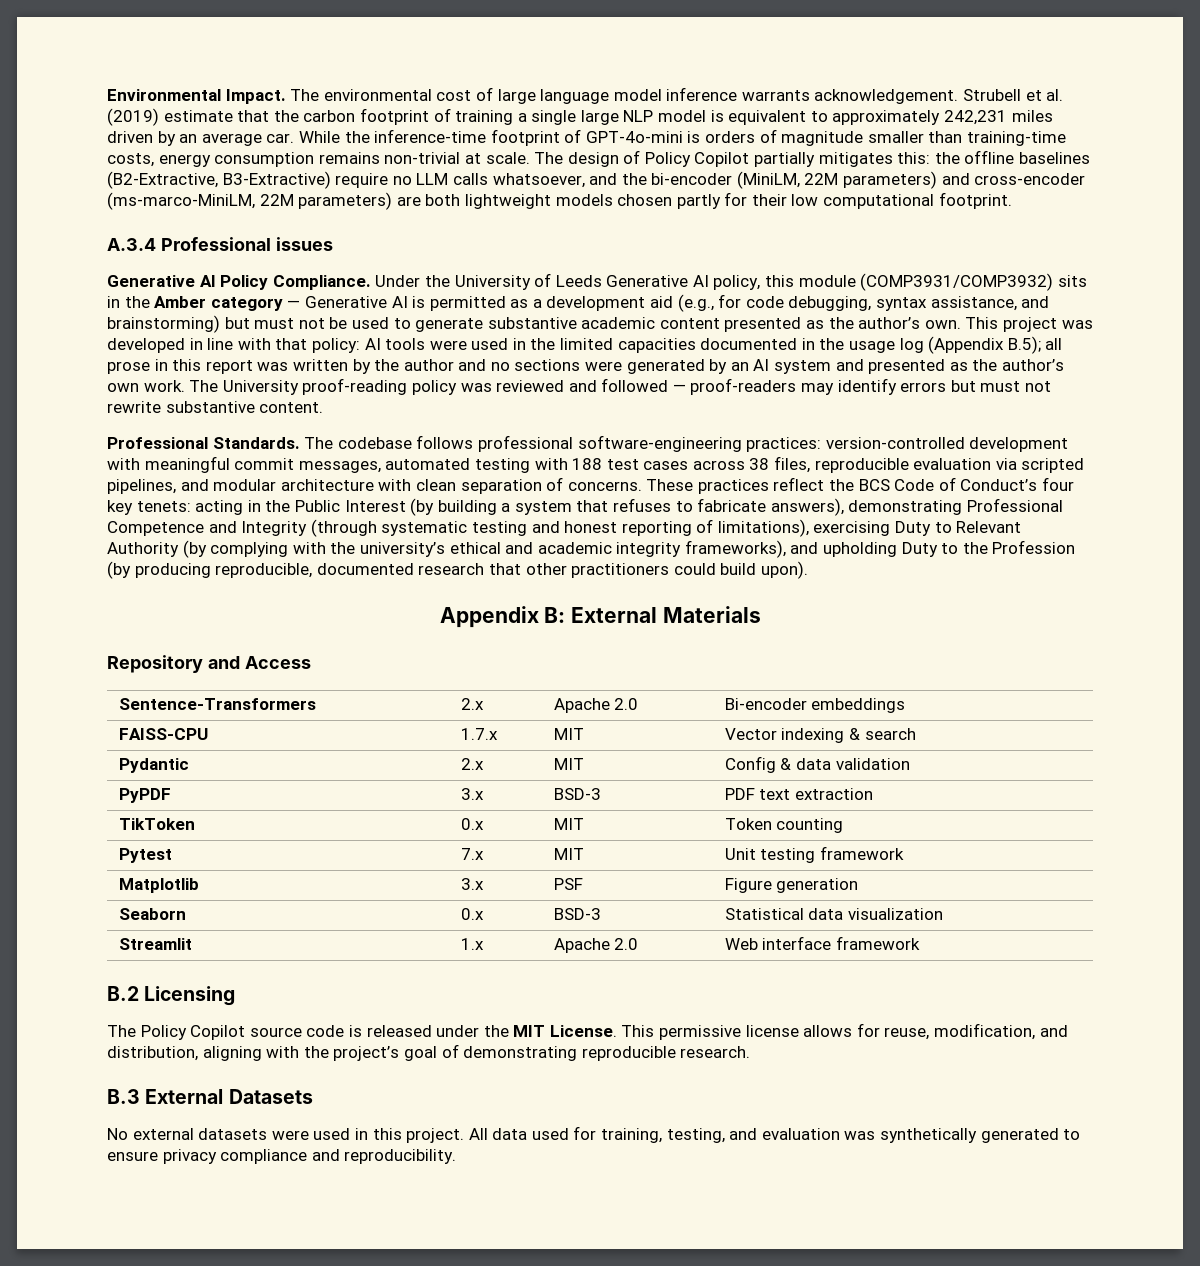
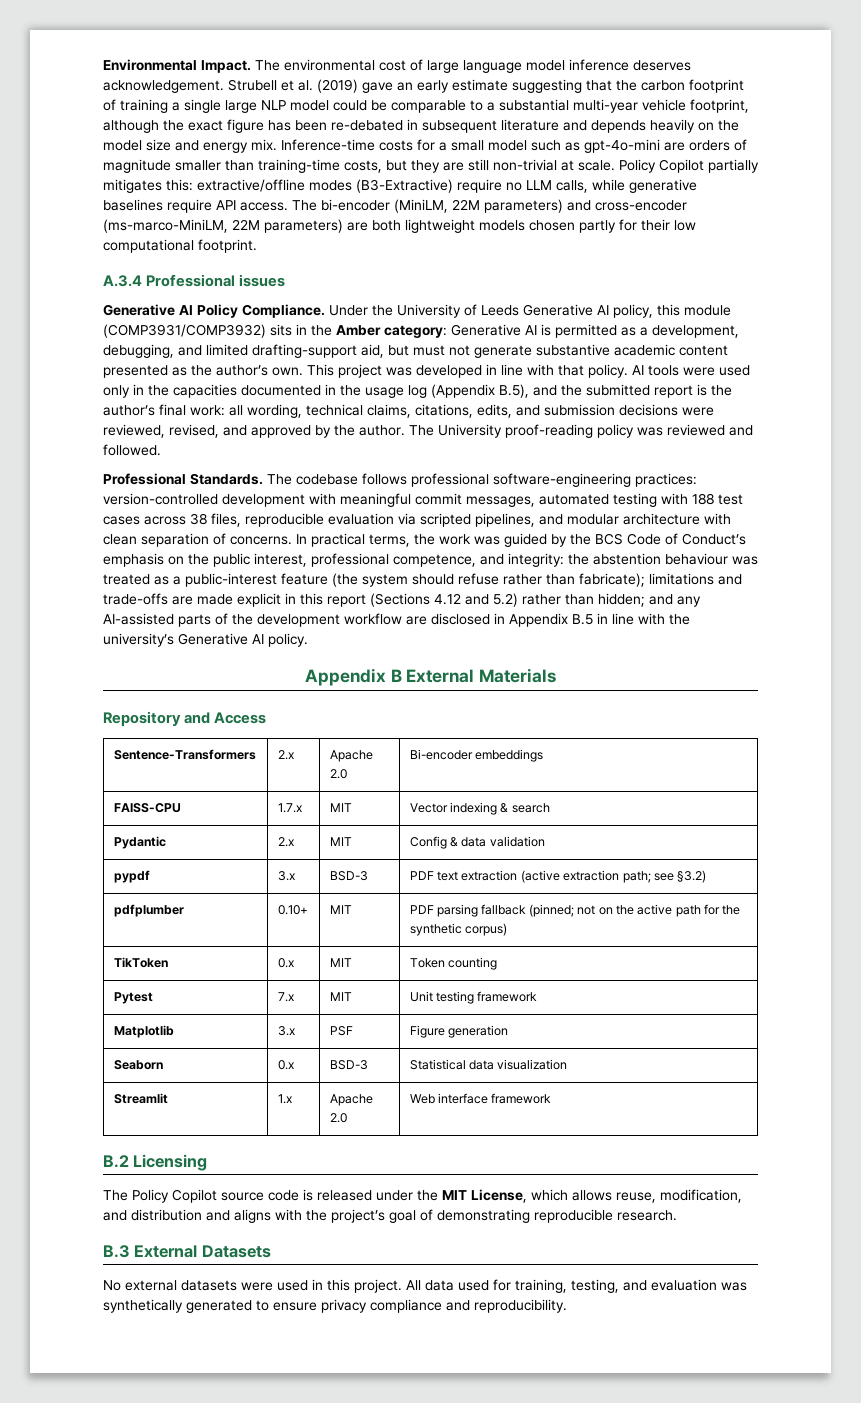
[741,90,810,101] warrants -> [633,60,691,71] deserves
[163,110,233,122] estimate -> [362,79,582,93] gave an early estimate suggesting
[710,110,1053,125] [107,129,701,146] is equivalent to approximately 242,231 miles driven by an average car. While the inference-time footprint of GPT-4o-mini is -> [333,99,749,113] [103,119,739,133] [103,139,685,153] could be comparable to a substantial multi-year vehicle footprint, although the exact figure has been re-debated in subsequent literature and depends heavily on the model size and energy mix. Inference-time costs for a small model such as gpt-4o-mini are
[158,150,641,167] energy consumption remains non-trivial at scale. The design of -> [386,159,615,173] but they are still non-trivial at scale.
[934,150,1091,164] [107,171,647,189] the offline baselines (B2-Extractive, B3-Extractive) require no LLM calls whatsoever, and the -> [197,179,697,193] [103,199,317,213] extractive/offline modes (B3-Extractive) require no LLM calls, while generative baselines require API access. The
[210,297,301,311] category — -> [384,325,447,338] category:
[546,294,1050,312] [107,315,411,333] development aid (e.g., for code debugging, syntax assistance, and brainstorming) but must not be used to -> [652,325,739,338] [103,344,470,358] development, debugging, and limited drafting-support aid, but must not
[311,338,360,353] policy: -> [588,364,628,378] policy.
[512,338,614,350] in the limited -> [103,384,169,398] only in the
[1007,336,1063,354] [107,359,1064,374] [107,380,185,392] B.5); all prose in this report was written by the author and no sections were generated by an AI system and presented as the author’s own work. -> [499,384,732,398] [103,404,714,418] [103,424,405,438] B.5), and the submitted report is the author’s final work: all wording, technical claims, citations, edits, and submission decisions were reviewed, revised, and approved by the author.
[601,378,1052,395] [107,401,324,413] followed — proof-readers may identify errors but must not rewrite substantive content. -> [103,444,161,456] followed.
[646,477,825,494] These practices reflect -> [296,533,567,547] In practical terms, the work was guided by
[1042,477,1075,491] [107,498,1064,516] [107,519,1022,537] [107,540,1076,558] [107,561,808,579] [439,606,566,628] four key tenets: acting in the Public Interest (by building a system that refuses to fabricate answers), demonstrating Professional Competence and Integrity (through systematic testing and honest reporting of limitations), exercising Duty to Relevant Authority (by complying with the university’s ethical and academic integrity frameworks), and upholding Duty to the Profession (by producing reproducible, documented research that other practitioners could build upon). // Appendix B: -> [103,553,758,567] [103,573,742,587] [103,593,701,607] [103,613,690,627] [103,633,308,647] [304,668,402,686] emphasis on the public interest, professional competence, and integrity: the abstention behaviour was treated as a public-interest feature (the system should refuse rather than fabricate); limitations and trade-offs are made explicit in this report (Sections 4.12 and 5.2) rather than hidden; and any AI-assisted parts of the development workflow are disclosed in Appendix B.5 in line with the university’s Generative AI policy. // Appendix B
[118,788,171,803] PyPDF -> [113,870,150,883] pypdf
(873, 794) none -> [520,870,707,883] [113,904,184,917] [277,905,308,915] [329,905,352,914] [409,904,741,917] [409,923,508,936] (active extraction path; see §3.2) // pdfplumber | 0.10+ | MIT | PDF parsing fallback (pinned; not on the active path for the synthetic corpus)
[549,1023,1068,1040] [107,1046,262,1061] License. This permissive license allows for reuse, modification, and distribution, aligning -> [471,1189,742,1203] [103,1209,271,1223] License, which allows reuse, modification, and distribution and aligns

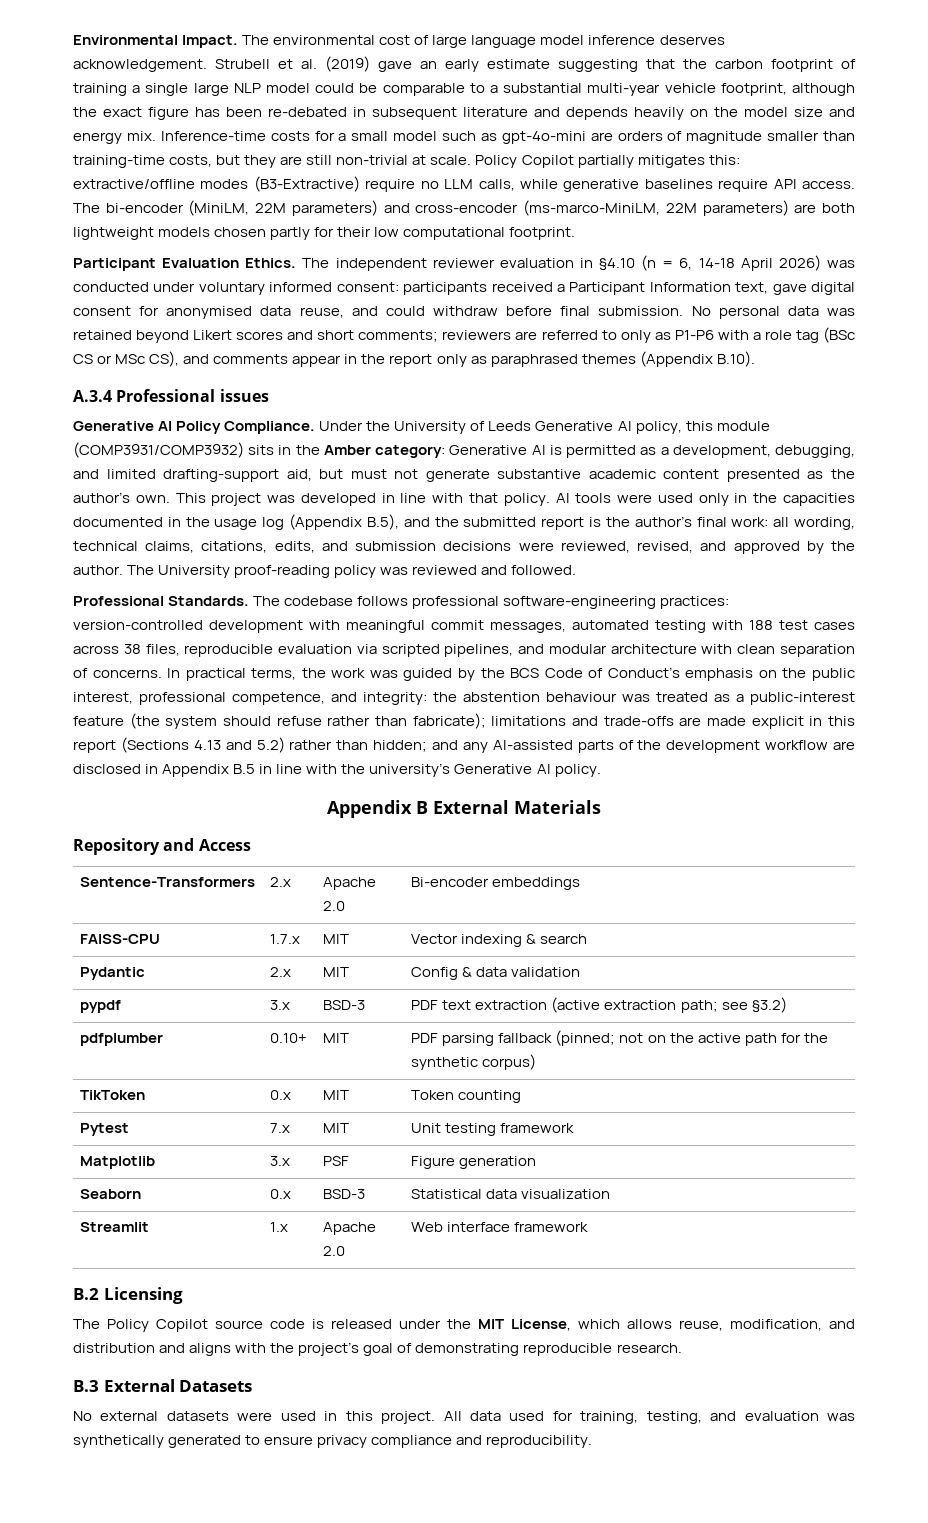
(257, 246) none -> [73,255,855,271] [73,282,855,295] [73,306,855,319] [73,327,855,343] [73,351,755,367] // Participant Evaluation Ethics. The independent reviewer evaluation in §4.10 (n = 6, 14-18 April 2026) was conducted under voluntary informed consent: participants received a Participant Information text, gave digital consent for anonymised data reuse, and could withdraw before final submission. No personal data was retained beyond Likert scores and short comments; reviewers are referred to only as P1-P6 with a role tag (BSc CS or MSc CS), and comments appear in the report only as paraphrased themes (Appendix B.10).
[434,593,461,605] 4.12 -> [193,740,221,750] 4.13

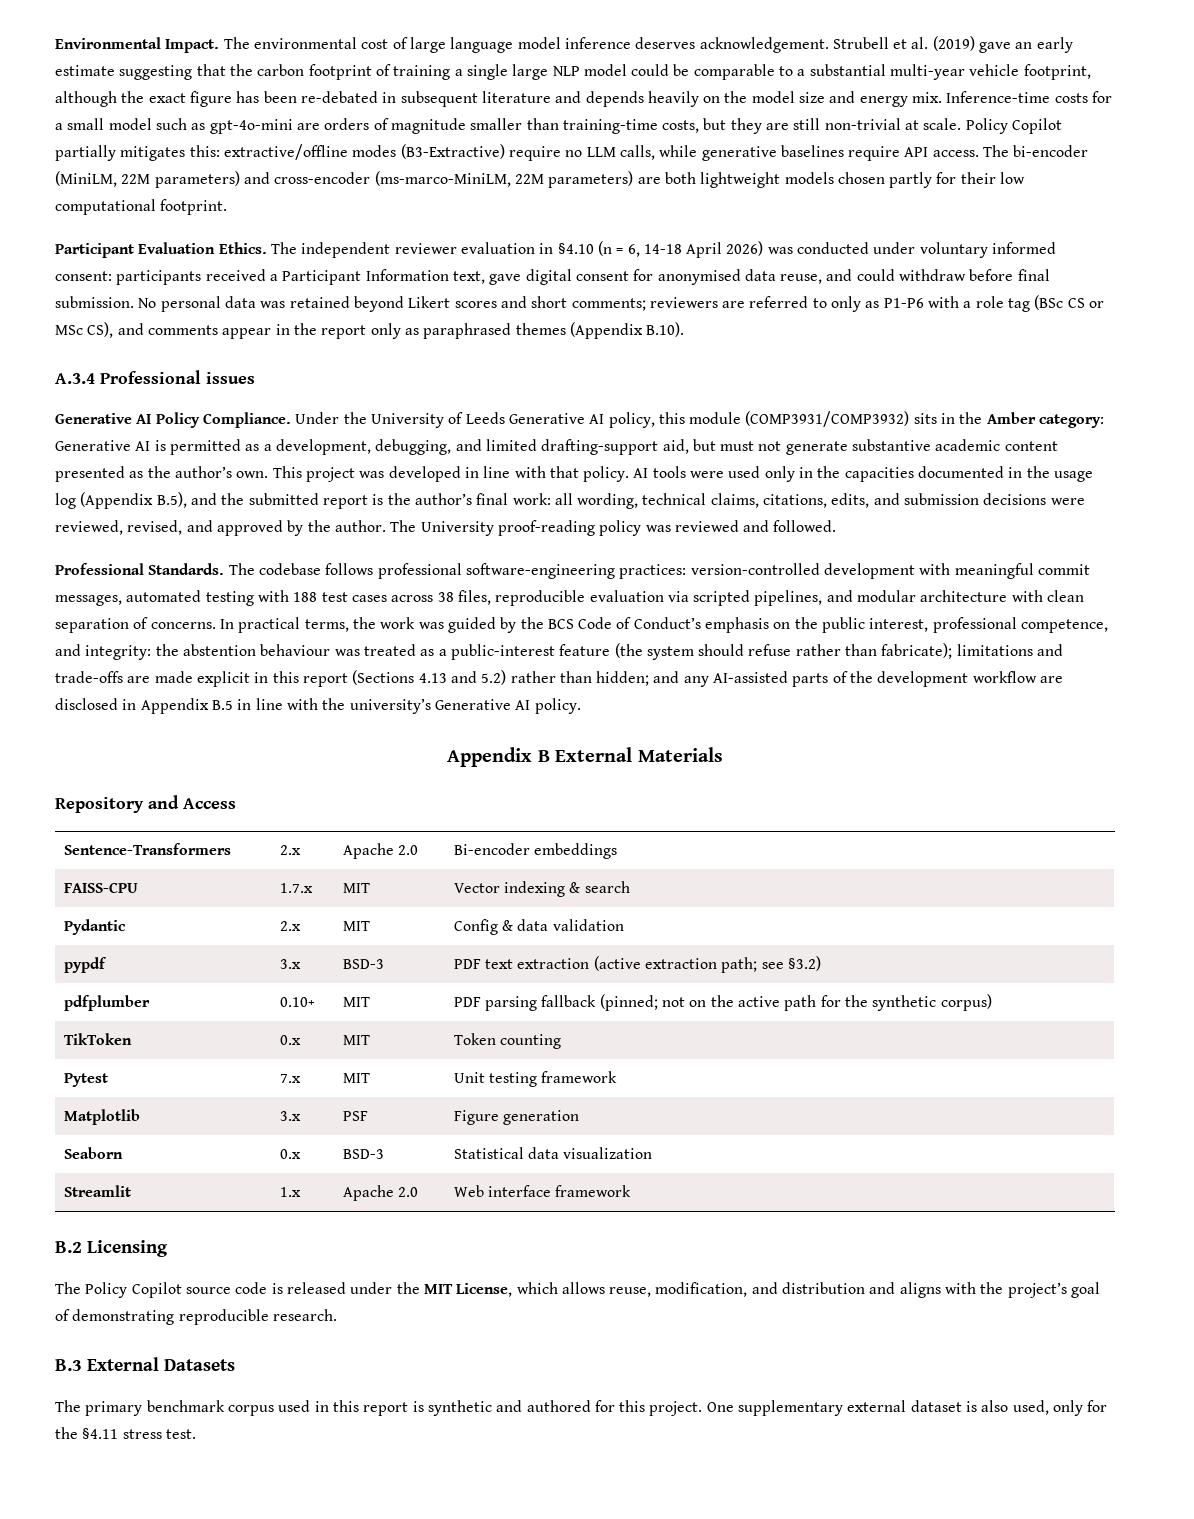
[73,1411,855,1424] [73,1435,593,1448] No external datasets were used in this project. All data used for training, testing, and evaluation was synthetically generated to ensure privacy compliance and reproducibility. -> [55,1400,1108,1416] [55,1427,196,1439] The primary benchmark corpus used in this report is synthetic and authored for this project. One supplementary external dataset is also used, only for the §4.11 stress test.

